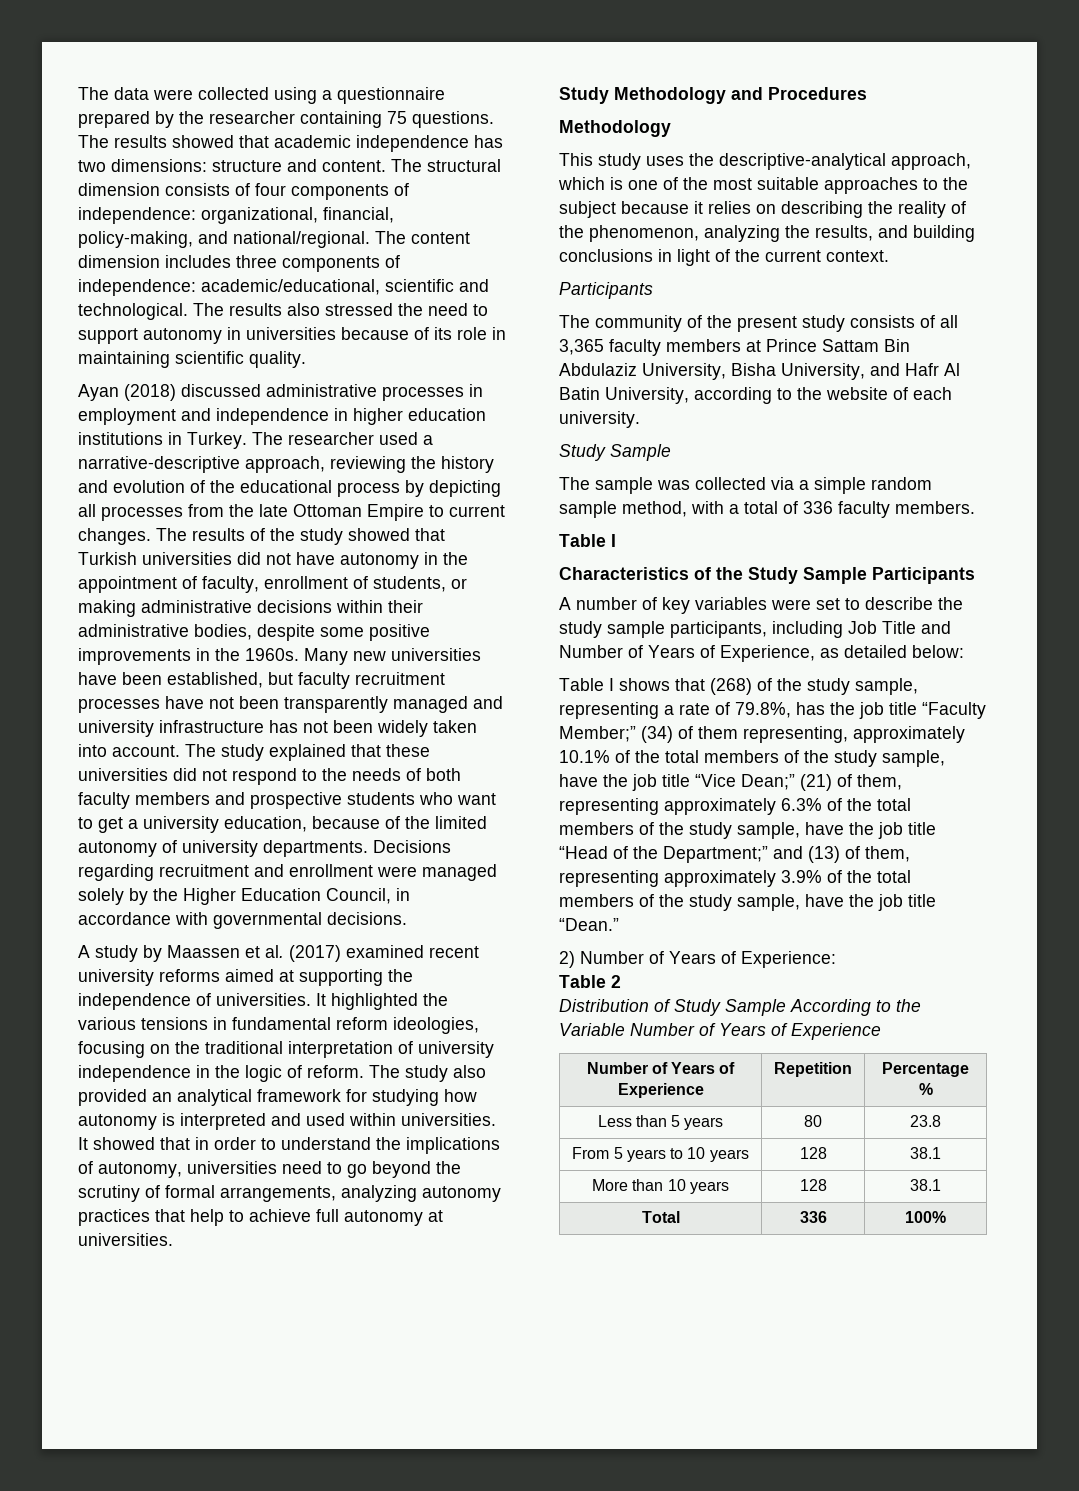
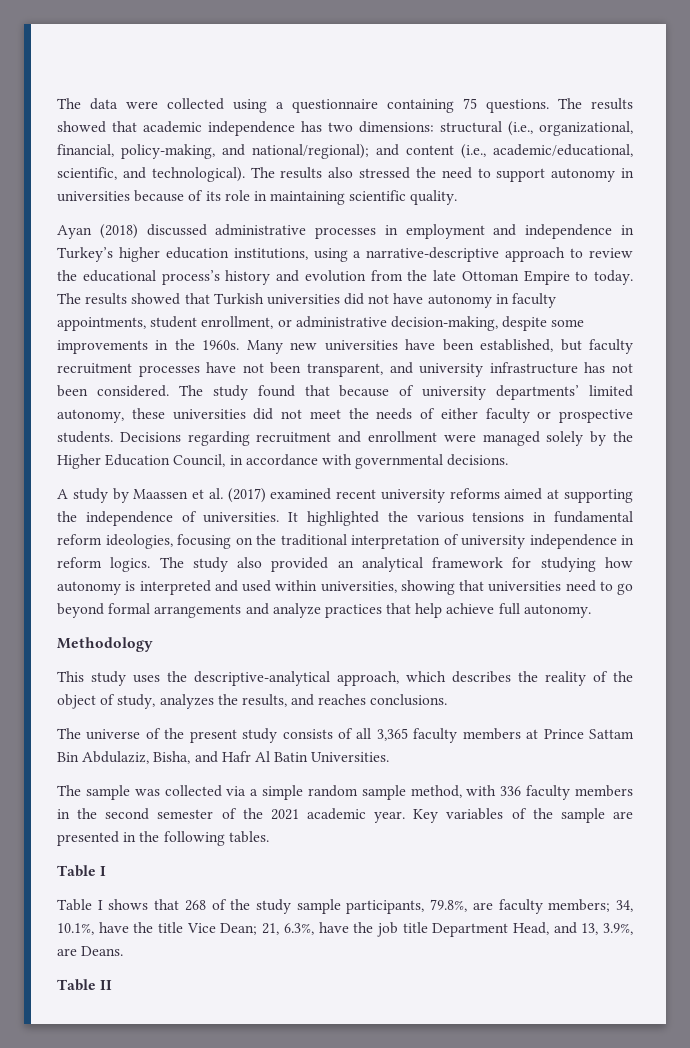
[78,111,295,128] prepared by the researcher -> (378, 106) none
[212,159,501,172] [78,183,409,200] [78,207,394,224] [78,231,470,248] [78,255,400,272] [78,279,489,296] [78,303,188,320] structure and content. The structural dimension consists of four components of independence: organizational, financial, policy-making, and national/regional. The content dimension includes three components of independence: academic/educational, scientific and technological. -> [440,121,633,136] [57,144,633,159] [57,167,245,182] structural (i.e., organizational, financial, policy-making, and national/regional); and content (i.e., academic/educational, scientific, and technological).
(348, 414) none -> [57,247,113,262] Turkey’s
[78,432,433,449] [78,456,494,473] [78,480,501,497] [78,504,183,521] institutions in Turkey. The researcher used a narrative-descriptive approach, reviewing the history and evolution of the educational process by depicting all processes -> [233,247,634,262] [57,270,366,285] institutions, using a narrative-descriptive approach to review the educational process’s history and evolution
[449,505,505,517] [78,528,343,545] current changes. The results of the study -> [594,270,633,285] [57,293,128,305] today. The results
[443,552,468,565] [78,576,467,593] [78,600,423,617] [78,624,252,640] the appointment of faculty, enrollment of students, or making administrative decisions within their administrative bodies, -> [512,293,557,308] [57,316,498,331] faculty appointments, student enrollment, or administrative decision-making,
[369,624,430,641] positive -> (585, 323) none
[284,696,468,713] transparently managed -> [307,363,383,377] transparent,
[377,720,477,737] [78,744,381,761] widely taken into account. The study explained that -> [96,385,633,400] [57,409,124,423] considered. The study found that because of university departments’ limited autonomy,
[232,768,317,785] respond to -> [309,409,341,419] meet
[426,768,461,781] [78,792,496,809] [78,816,487,833] [78,840,368,857] both faculty members and prospective students who want to get a university education, because of the limited autonomy of university departments. -> [440,408,633,423] [57,431,113,443] either faculty or prospective students.
[215,1065,364,1082] the logic of reform. -> [57,557,151,572] reform logics.
[401,1113,496,1126] [78,1137,500,1154] [78,1161,182,1178] universities. It showed that in order to understand the implications of autonomy, -> [320,580,484,595] universities, showing that
[436,1161,461,1174] [78,1185,501,1202] the scrutiny of formal arrangements, analyzing autonomy -> [108,603,321,618] formal arrangements and analyze
[229,1210,244,1222] to -> (443, 610) none
[344,1210,443,1226] [78,1233,173,1246] [559,87,867,104] autonomy at universities. // Study Methodology and Procedures -> [523,604,591,618] autonomy.
[610,177,968,194] [559,201,966,218] [559,225,975,242] [559,249,889,266] [559,282,653,299] [559,315,682,332] is one of the most suitable approaches to the subject because it relies on describing the reality of the phenomenon, analyzing the results, and building conclusions in light of the current context. // Participants // The community -> [452,671,633,686] [57,694,448,709] [57,728,141,740] describes the reality of the object of study, analyzes the results, and reaches conclusions. // The universe
[559,363,960,380] [559,387,952,404] [559,411,640,428] [559,444,671,461] Abdulaziz University, Bisha University, and Hafr Al Batin University, according to the website of each university. // Study Sample -> [82,751,390,764] Abdulaziz, Bisha, and Hafr Al Batin Universities.
[729,501,975,518] [559,534,616,547] [559,567,975,584] [559,597,963,614] [559,621,951,638] [559,645,964,662] a total of 336 faculty members. // Table I // Characteristics of the Study Sample Participants // A number of key variables were set to describe the study sample participants, including Job Title and Number of Years of Experience, as detailed below: -> [500,785,633,800] [57,808,634,823] [57,831,269,846] [57,865,107,877] 336 faculty members in the second semester of the 2021 academic year. Key variables of the sample are presented in the following tables. // Table I
[710,678,918,695] [559,702,986,719] [559,726,965,743] [559,750,945,767] [559,774,902,791] [559,798,911,815] [559,822,936,839] [559,846,910,863] [559,870,911,887] [559,894,936,911] [559,918,619,931] [559,951,836,968] [559,975,621,988] [559,999,921,1016] [559,1023,881,1040] [586,1062,736,1074] [617,1083,704,1098] [774,1062,852,1077] [882,1062,969,1077] [918,1083,933,1095] [597,1115,724,1130] [804,1115,822,1127] [910,1115,941,1127] [572,1147,749,1162] [799,1147,827,1159] [910,1147,941,1159] [592,1179,729,1194] [799,1179,827,1191] [910,1179,941,1191] [641,1211,680,1223] [799,1211,827,1223] [905,1211,946,1223] (268) of the study sample, representing a rate of 79.8%, has the job title “Faculty Member;” (34) of them representing, approximately 10.1% of the total members of the study sample, have the job title “Vice Dean;” (21) of them, representing approximately 6.3% of the total members of the study sample, have the job title “Head of the Department;” and (13) of them, representing approximately 3.9% of the total members of the study sample, have the job title “Dean.” // 2) Number of Years of Experience: // Table 2 // Distribution of Study Sample According to the Variable Number of Years of Experience // Number of Years of Experience | Repetition | Percentage % // Less than 5 years | 80 | 23.8 // From 5 years to 10 years | 128 | 38.1 // More than 10 years | 128 | 38.1 // Total | 336 | 100% -> [184,899,633,914] [57,922,633,937] [57,946,124,956] [57,979,113,991] 268 of the study sample participants, 79.8%, are faculty members; 34, 10.1%, have the title Vice Dean; 21, 6.3%, have the job title Department Head, and 13, 3.9%, are Deans. // Table II

